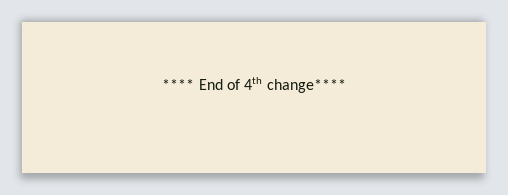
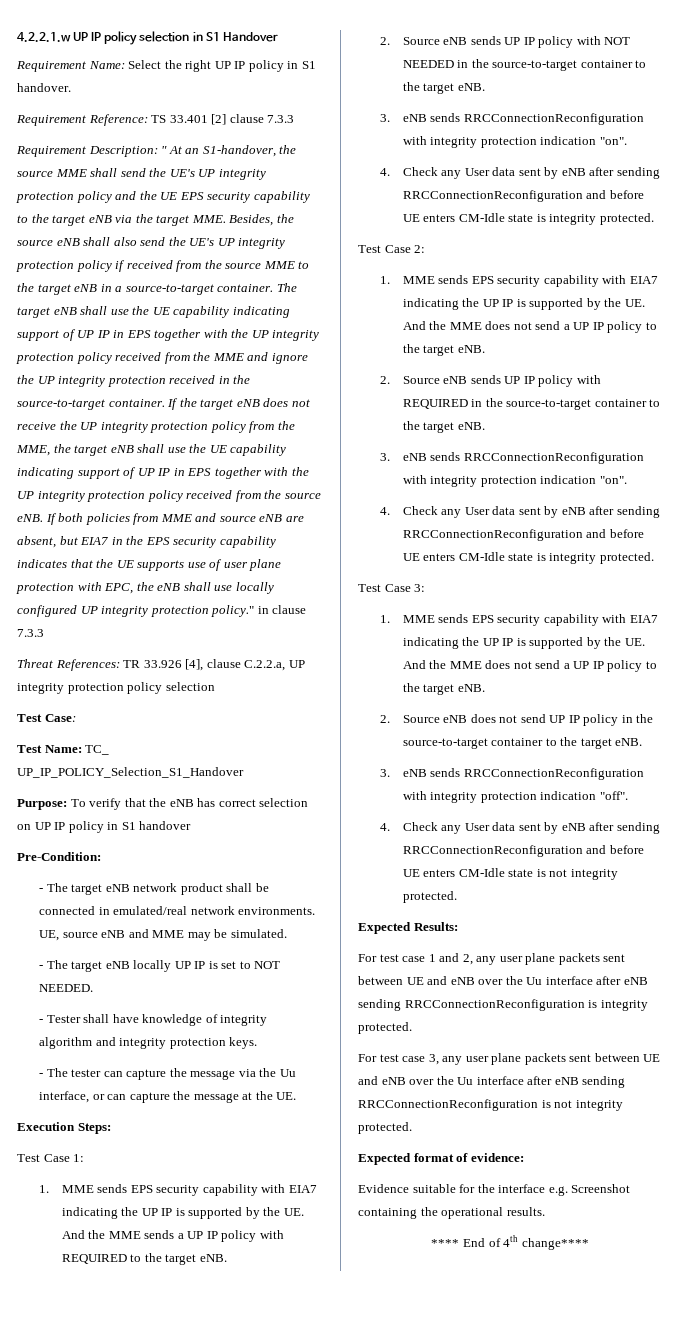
(162, 84) none -> [17,31,278,45] [16,60,316,72] [17,83,71,92] [16,114,295,126] [16,145,297,157] [17,168,266,180] [16,191,310,203] [17,214,294,226] [17,237,286,249] [16,260,310,272] [17,283,297,295] [17,306,290,318] [17,329,320,341] [16,352,308,364] [17,375,251,387] [17,398,310,410] [17,421,295,433] [16,444,287,456] [17,467,309,479] [17,490,321,502] [17,513,304,525] [17,536,276,548] [17,559,282,571] [16,582,274,594] [17,605,307,617] [17,629,44,637] [17,659,305,671] [17,682,215,694] [17,714,76,722] [17,745,110,755] [17,767,244,778] [17,798,309,810] [17,821,192,833] [17,852,101,861] [39,883,269,895] [39,906,316,915] [39,929,287,941] [39,960,281,972] [39,984,94,992] [39,1014,268,1026] [39,1037,258,1049] [39,1068,296,1080] [39,1091,297,1103] [17,1122,111,1134] [17,1154,85,1162] [39,1184,317,1196] [61,1207,304,1219] [61,1230,284,1242] [61,1253,227,1265] [380,36,631,48] [402,59,647,71] [402,82,485,94] [380,113,644,125] [402,136,627,148] [380,167,660,179] [402,190,644,202] [402,213,654,225] [358,245,426,253] [380,275,658,287] [402,298,645,310] [402,321,657,333] [402,344,485,356] [380,375,601,387] [402,398,661,410] [402,421,485,433] [380,452,644,464] [402,475,627,487] [380,506,660,518] [402,529,644,541] [402,552,654,564] [358,584,426,592] [380,614,658,626] [402,637,645,649] [402,660,657,672] [402,683,485,695] [380,714,654,726] [402,737,643,749] [380,768,644,780] [402,791,628,803] [380,822,660,834] [402,845,644,857] [402,868,618,880] [402,891,457,903] [358,922,458,934] [358,953,626,965] [358,976,648,985] [358,999,648,1011] [358,1022,412,1034] [358,1053,661,1065] [358,1076,626,1088] [358,1099,623,1111] [358,1122,412,1134] [358,1153,524,1165] [358,1184,631,1196] [358,1207,545,1219] 4.2.2.1.w UP IP policy selection in S1 Handover // Requirement Name: Select the right UP IP policy in S1 handover. // Requirement Reference: TS 33.401 [2] clause 7.3.3 // Requirement Description: " At an S1-handover, the source MME shall send the UE's UP integrity protection policy and the UE EPS security capability to the target eNB via the target MME. Besides, the source eNB shall also send the UE's UP integrity protection policy if received from the source MME to the target eNB in a source-to-target container. The target eNB shall use the UE capability indicating support of UP IP in EPS together with the UP integrity protection policy received from the MME and ignore the UP integrity protection received in the source-to-target container. If the target eNB does not receive the UP integrity protection policy from the MME, the target eNB shall use the UE capability indicating support of UP IP in EPS together with the UP integrity protection policy received from the source eNB. If both policies from MME and source eNB are absent, but EIA7 in the EPS security capability indicates that the UE supports use of user plane protection with EPC, the eNB shall use locally configured UP integrity protection policy." in clause 7.3.3 // Threat References: TR 33.926 [4], clause C.2.2.a, UP integrity protection policy selection // Test Case: // Test Name: TC_ UP_IP_POLICY_Selection_S1_Handover // Purpose: To verify that the eNB has correct selection on UP IP policy in S1 handover // Pre-Condition: // - The target eNB network product shall be connected in emulated/real network environments. UE, source eNB and MME may be simulated. // - The target eNB locally UP IP is set to NOT NEEDED. // - Tester shall have knowledge of integrity algorithm and integrity protection keys. // - The tester can capture the message via the Uu interface, or can capture the message at the UE. // Execution Steps: // Test Case 1: // 1. MME sends EPS security capability with EIA7 indicating the UP IP is supported by the UE. And the MME sends a UP IP policy with REQUIRED to the target eNB. // 2. Source eNB sends UP IP policy with NOT NEEDED in the source-to-target container to the target eNB. // 3. eNB sends RRCConnectionReconfiguration with integrity protection indication "on". // 4. Check any User data sent by eNB after sending RRCConnectionReconfiguration and before UE enters CM-Idle state is integrity protected. // Test Case 2: // 1. MME sends EPS security capability with EIA7 indicating the UP IP is supported by the UE. And the MME does not send a UP IP policy to the target eNB. // 2. Source eNB sends UP IP policy with REQUIRED in the source-to-target container to the target eNB. // 3. eNB sends RRCConnectionReconfiguration with integrity protection indication "on". // 4. Check any User data sent by eNB after sending RRCConnectionReconfiguration and before UE enters CM-Idle state is integrity protected. // Test Case 3: // 1. MME sends EPS security capability with EIA7 indicating the UP IP is supported by the UE. And the MME does not send a UP IP policy to the target eNB. // 2. Source eNB does not send UP IP policy in the source-to-target container to the target eNB. // 3. eNB sends RRCConnectionReconfiguration with integrity protection indication "off". // 4. Check any User data sent by eNB after sending RRCConnectionReconfiguration and before UE enters CM-Idle state is not integrity protected. // Expected Results: // For test case 1 and 2, any user plane packets sent between UE and eNB over the Uu interface after eNB sending RRCConnectionReconfiguration is integrity protected. // For test case 3, any user plane packets sent between UE and eNB over the Uu interface after eNB sending RRCConnectionReconfiguration is not integrity protected. // Expected format of evidence: // Evidence suitable for the interface e.g. Screenshot containing the operational results. //

